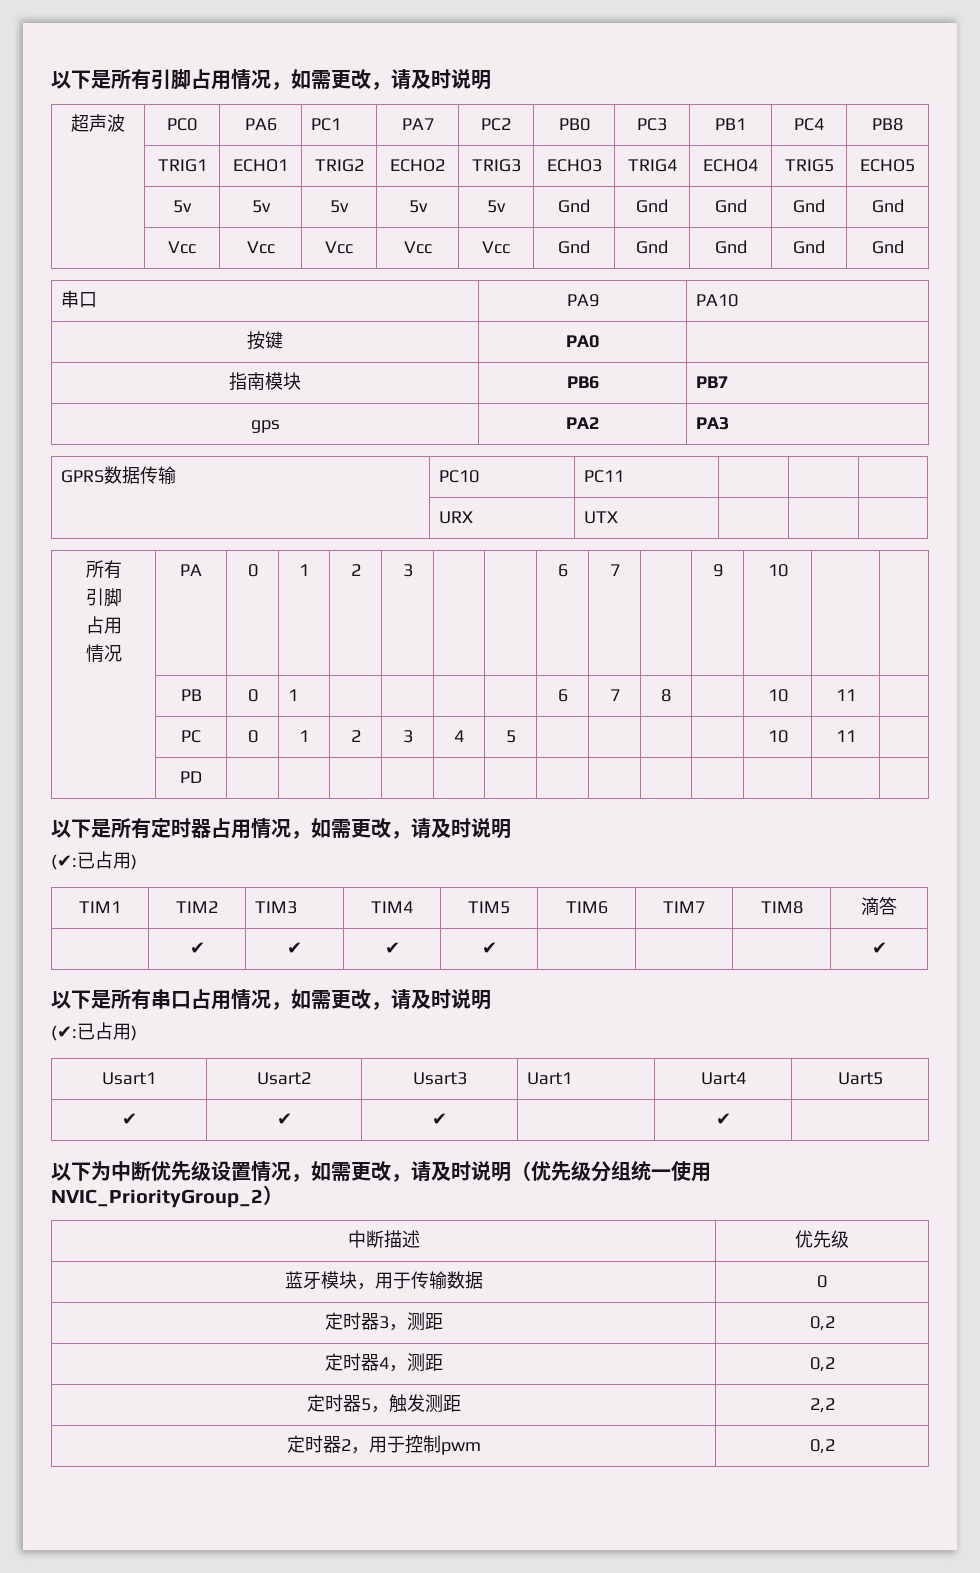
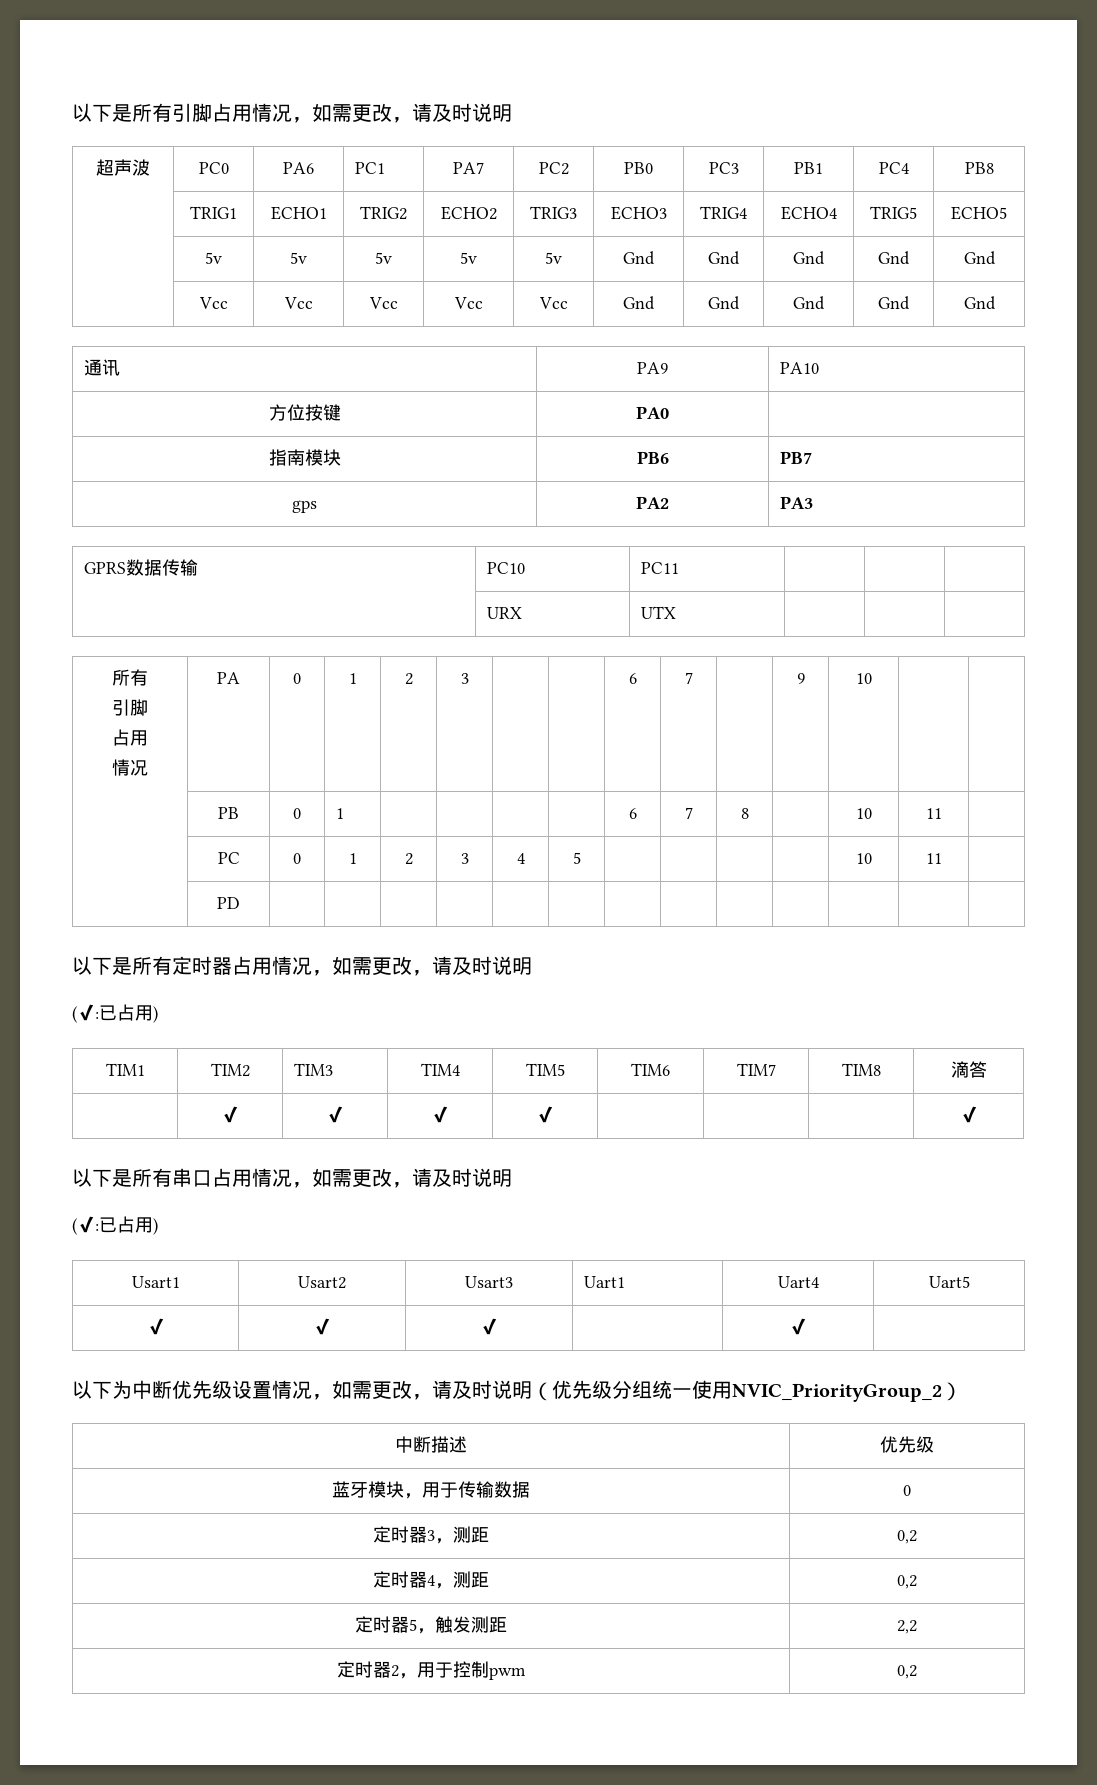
[61,290,98,308] 串口 -> [83,359,120,376] 通讯
(739, 300) none -> [268,404,305,421] 方位

